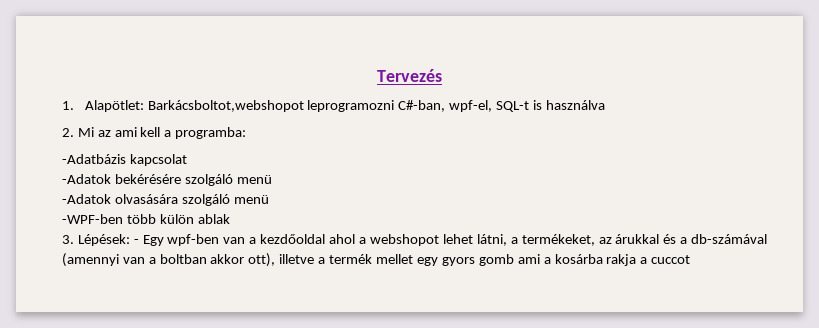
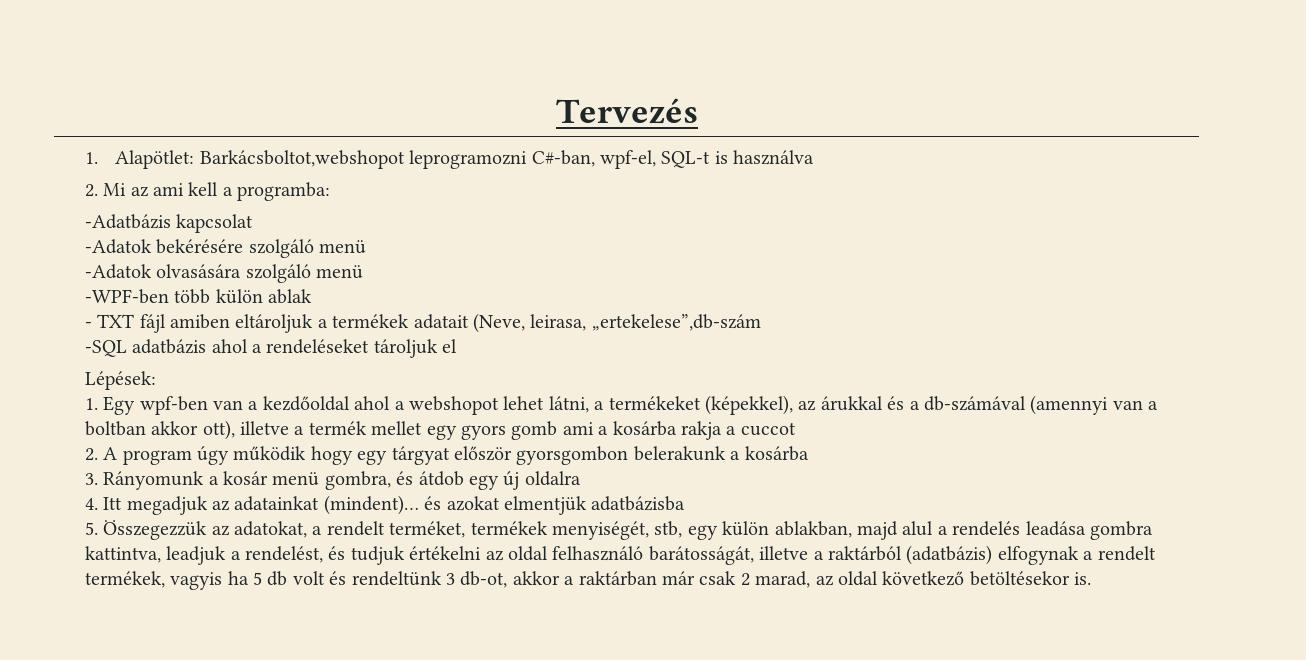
[61,235,74,244] 3. -> [84,313,761,333] [84,339,458,358] - TXT fájl amiben eltároljuk a termékek adatait (Neve, leirasa, „ertekelese”,db-szám // -SQL adatbázis ahol a rendeléseket tároljuk el //
[133,239,139,244] - -> [84,398,98,410] // 1.
[521,234,595,246] termékeket, -> [608,395,793,415] termékeket (képekkel),
(691, 259) none -> [84,446,809,465] [84,471,581,490] [84,495,686,515] [84,520,1153,540] [84,545,1156,565] [84,571,1092,590] // 2. A program úgy működik hogy egy tárgyat először gyorsgombon belerakunk a kosárba // 3. Rányomunk a kosár menü gombra, és átdob egy új oldalra // 4. Itt megadjuk az adatainkat (mindent)… és azokat elmentjük adatbázisba // 5. Összegezzük az adatokat, a rendelt terméket, termékek menyiségét, stb, egy külön ablakban, majd alul a rendelés leadása gombra kattintva, leadjuk a rendelést, és tudjuk értékelni az oldal felhasználó barátosságát, illetve a raktárból (adatbázis) elfogynak a rendelt termékek, vagyis ha 5 db volt és rendeltünk 3 db-ot, akkor a raktárban már csak 2 marad, az oldal következő betöltésekor is.

